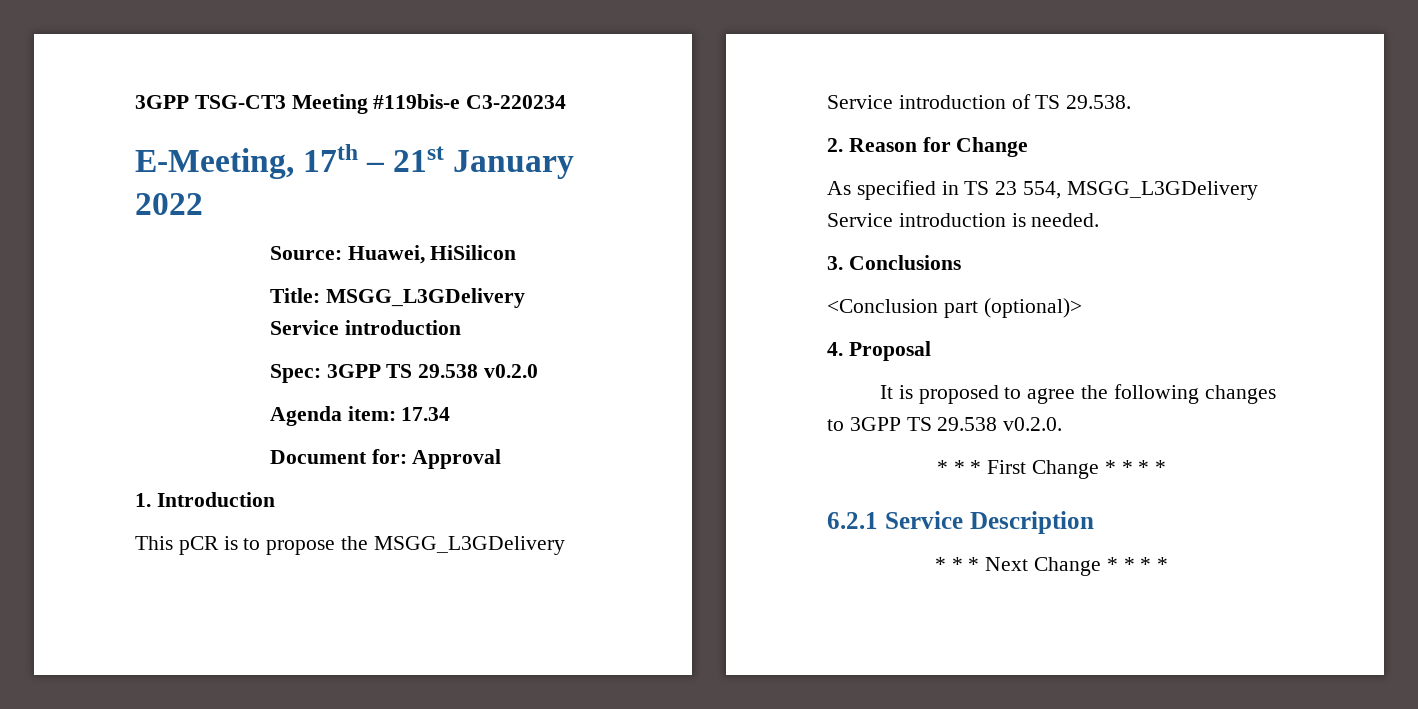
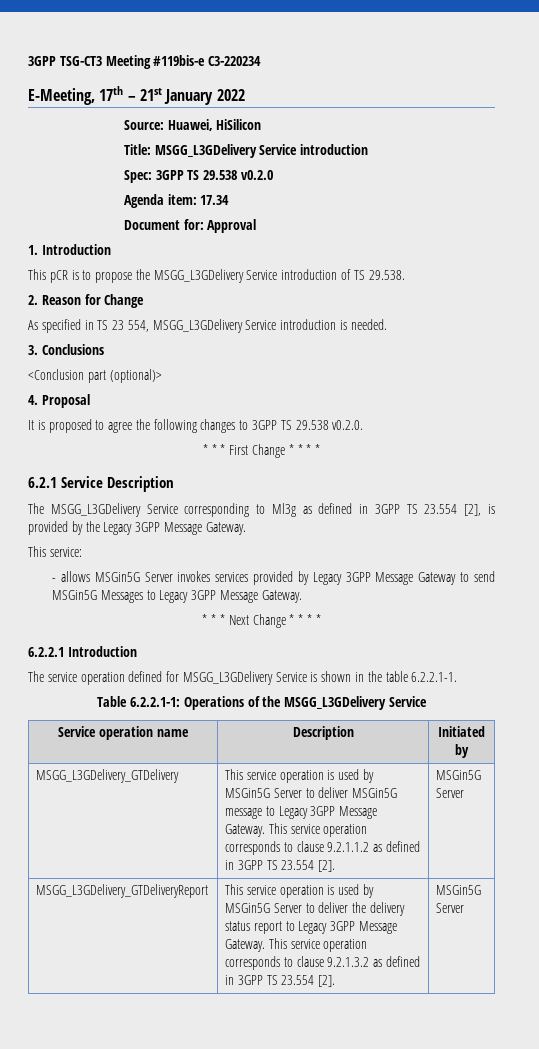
(1094, 522) none -> [28,503,496,517] [28,521,246,535] [28,546,82,557] [51,571,495,585] [51,590,302,603] // The MSGG_L3GDelivery Service corresponding to Ml3g as defined in 3GPP TS 23.554 [2], is provided by the Legacy 3GPP Message Gateway. // This service: // - allows MSGin5G Server invokes services provided by Legacy 3GPP Message Gateway to send MSGin5G Messages to Legacy 3GPP Message Gateway.
(1169, 564) none -> [28,646,137,657] [28,671,458,685] [97,696,427,710] [58,726,189,740] [292,726,354,740] [438,726,485,737] [455,744,469,758] [36,769,180,783] [225,769,374,783] [225,787,398,798] [225,806,378,819] [225,823,368,837] [225,841,420,855] [225,860,336,872] [436,770,482,780] [436,788,465,798] [36,884,209,898] [225,884,374,898] [225,902,405,916] [225,921,397,934] [225,938,368,952] [225,956,420,970] [225,975,336,987] [436,885,482,895] [436,903,465,913] // 6.2.2.1 Introduction // The service operation defined for MSGG_L3GDelivery Service is shown in the table 6.2.2.1-1. // Table 6.2.2.1-1: Operations of the MSGG_L3GDelivery Service // Service operation name | Description | Initiated by // MSGG_L3GDelivery_GTDelivery | This service operation is used by MSGin5G Server to deliver MSGin5G message to Legacy 3GPP Message Gateway. This service operation corresponds to clause 9.2.1.1.2 as defined in 3GPP TS 23.554 [2]. | MSGin5G Server // MSGG_L3GDelivery_GTDeliveryReport | This service operation is used by MSGin5G Server to deliver the delivery status report to Legacy 3GPP Message Gateway. This service operation corresponds to clause 9.2.1.3.2 as defined in 3GPP TS 23.554 [2]. | MSGin5G Server

